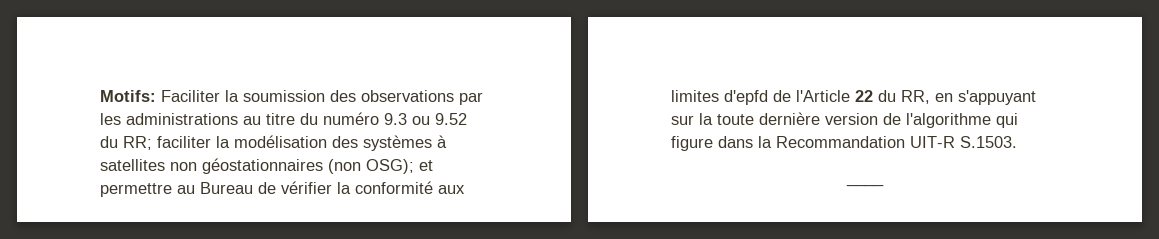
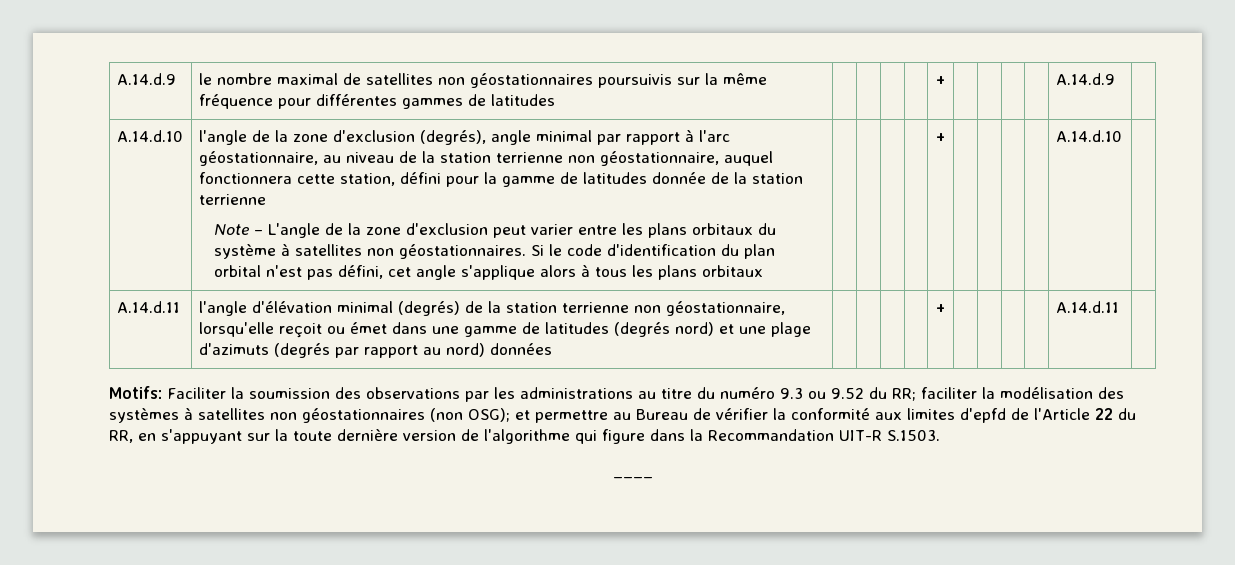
(100, 96) none -> [116,73,176,85] [198,73,767,88] [198,94,555,109] [936,76,945,85] [1055,73,1115,85] [116,130,183,142] [198,129,730,145] [198,151,773,166] [198,172,803,187] [198,194,266,205] [213,223,776,238] [213,243,775,259] [213,264,763,280] [936,133,945,142] [1055,130,1122,142] [116,301,180,313] [198,301,785,316] [198,322,811,338] [198,343,552,358] [936,304,945,313] [1055,301,1119,313] A.14.d.9 | le nombre maximal de satellites non géostationnaires poursuivis sur la même fréquence pour différentes gammes de latitudes | | | | | + | | | | | A.14.d.9 | // A.14.d.10 | l'angle de la zone d'exclusion (degrés), angle minimal par rapport à l'arc géostationnaire, au niveau de la station terrienne non géostationnaire, auquel fonctionnera cette station, défini pour la gamme de latitudes donnée de la station terrienne // Note – L'angle de la zone d'exclusion peut varier entre les plans orbitaux du système à satellites non géostationnaires. Si le code d'identification du plan orbital n'est pas défini, cet angle s'applique alors à tous les plans orbitaux | | | | | + | | | | | A.14.d.10 | // A.14.d.11 | l'angle d'élévation minimal (degrés) de la station terrienne non géostationnaire, lorsqu'elle reçoit ou émet dans une gamme de latitudes (degrés nord) et une plage d'azimuts (degrés par rapport au nord) données | | | | | + | | | | | A.14.d.11 | //

